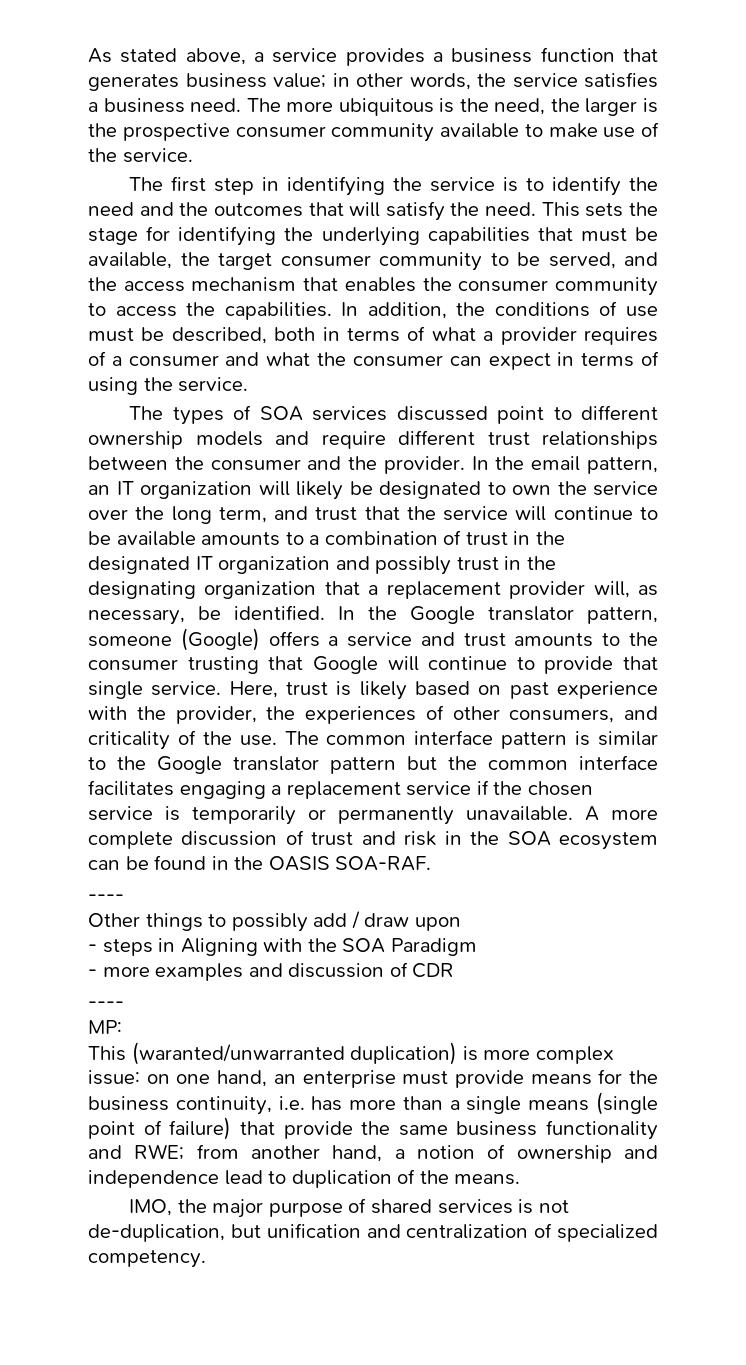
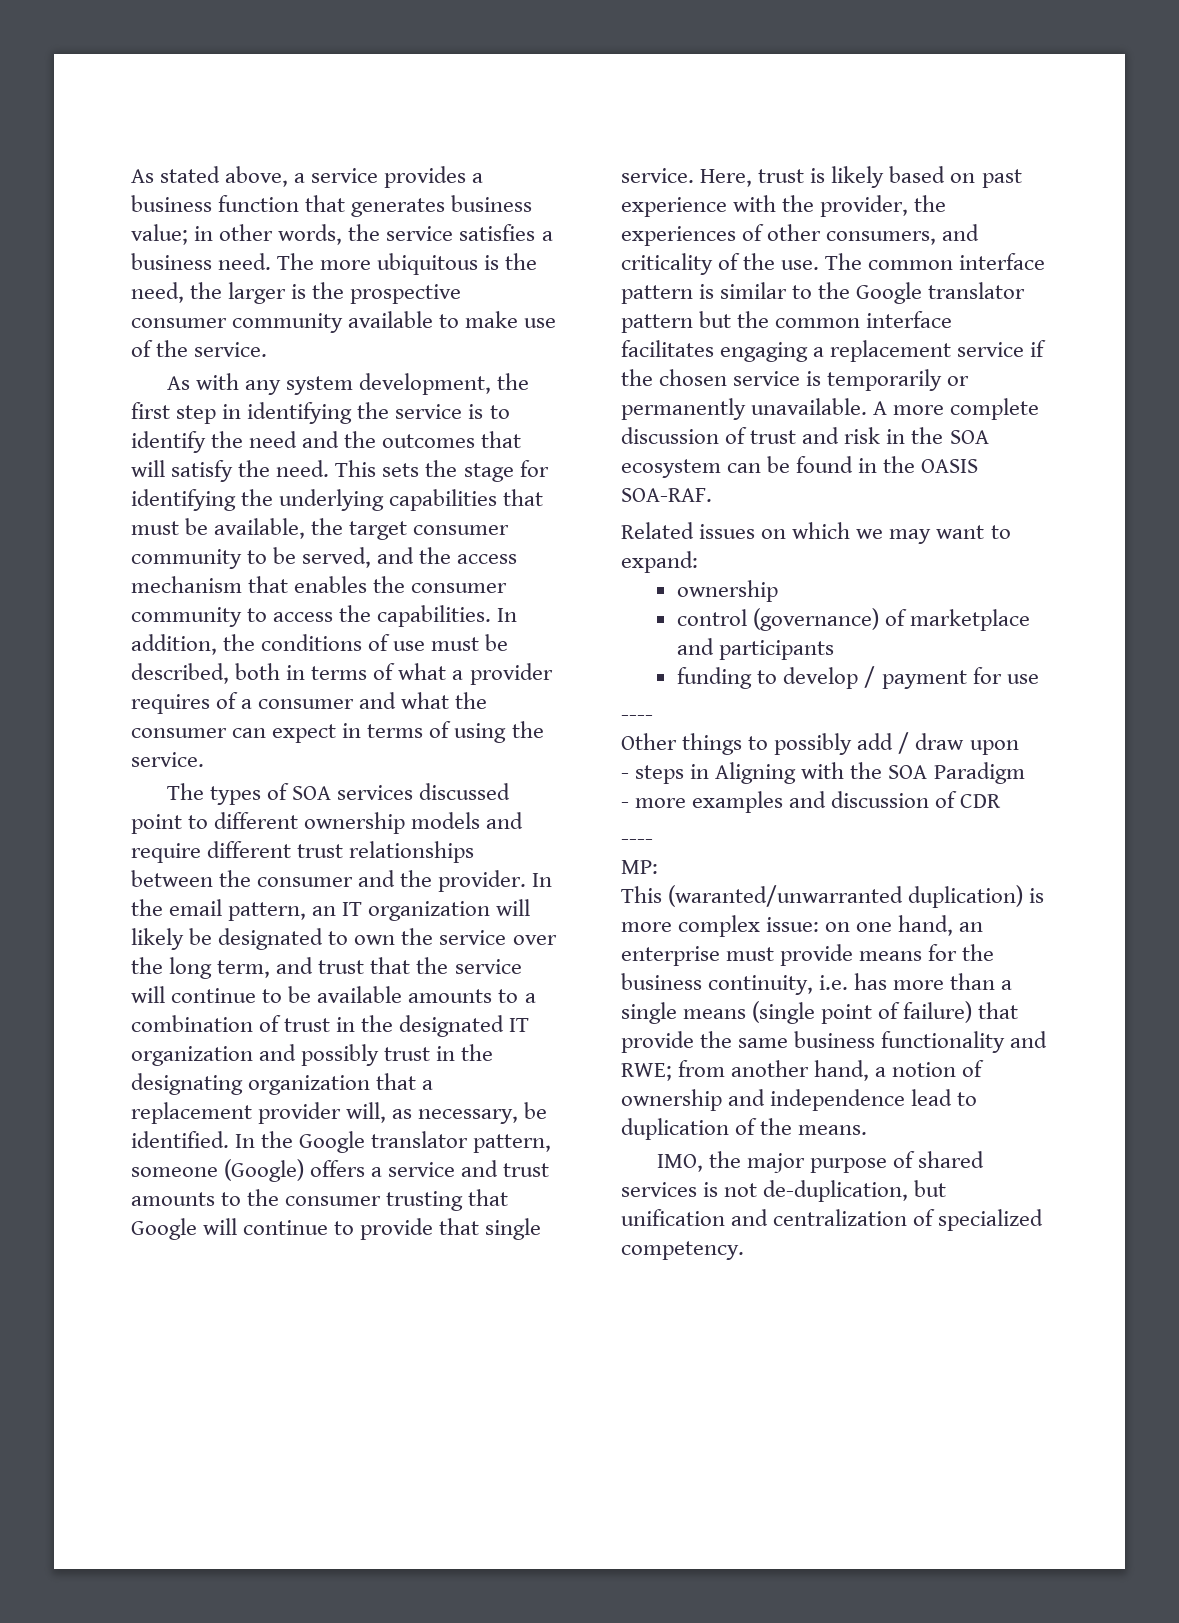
[129,177,164,191] The -> [166,373,530,395] As with any system development, the
(432, 863) none -> [621,522,1011,544] [621,551,698,573] [677,580,779,602] [677,608,1031,631] [677,638,835,660] [677,666,1039,689] // Related issues on which we may want to expand: // ownership // control (governance) of marketplace and participants // funding to develop / payment for use

